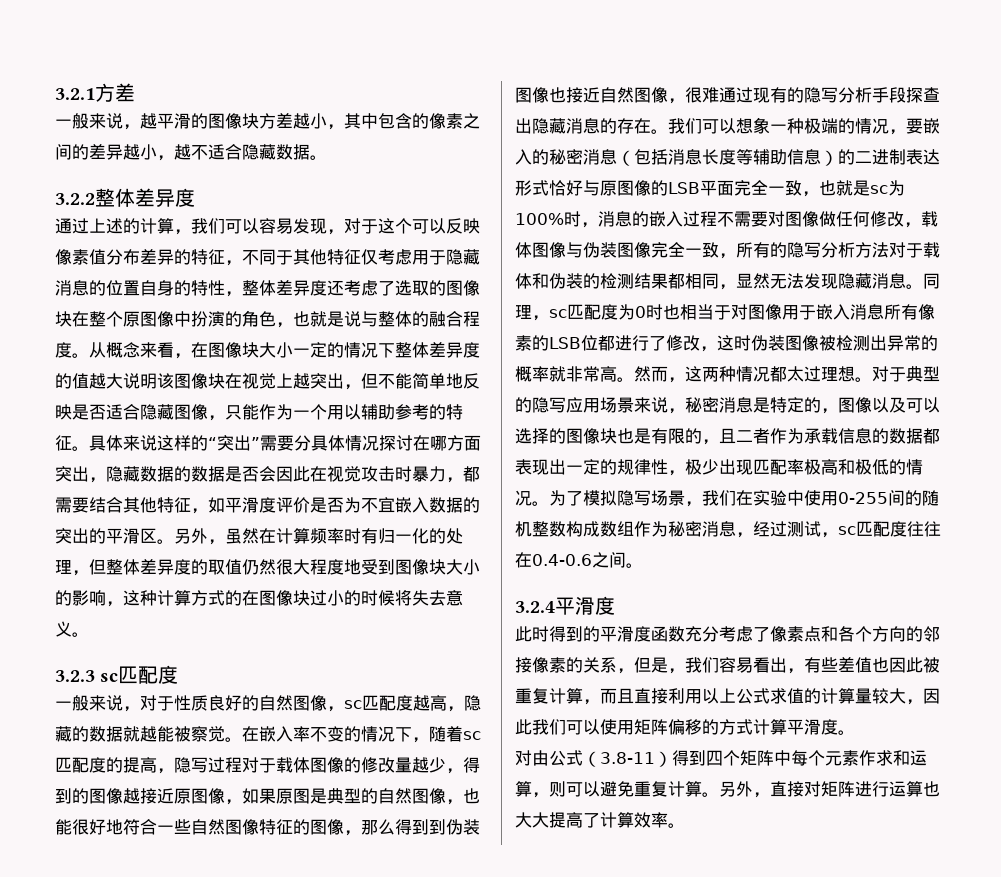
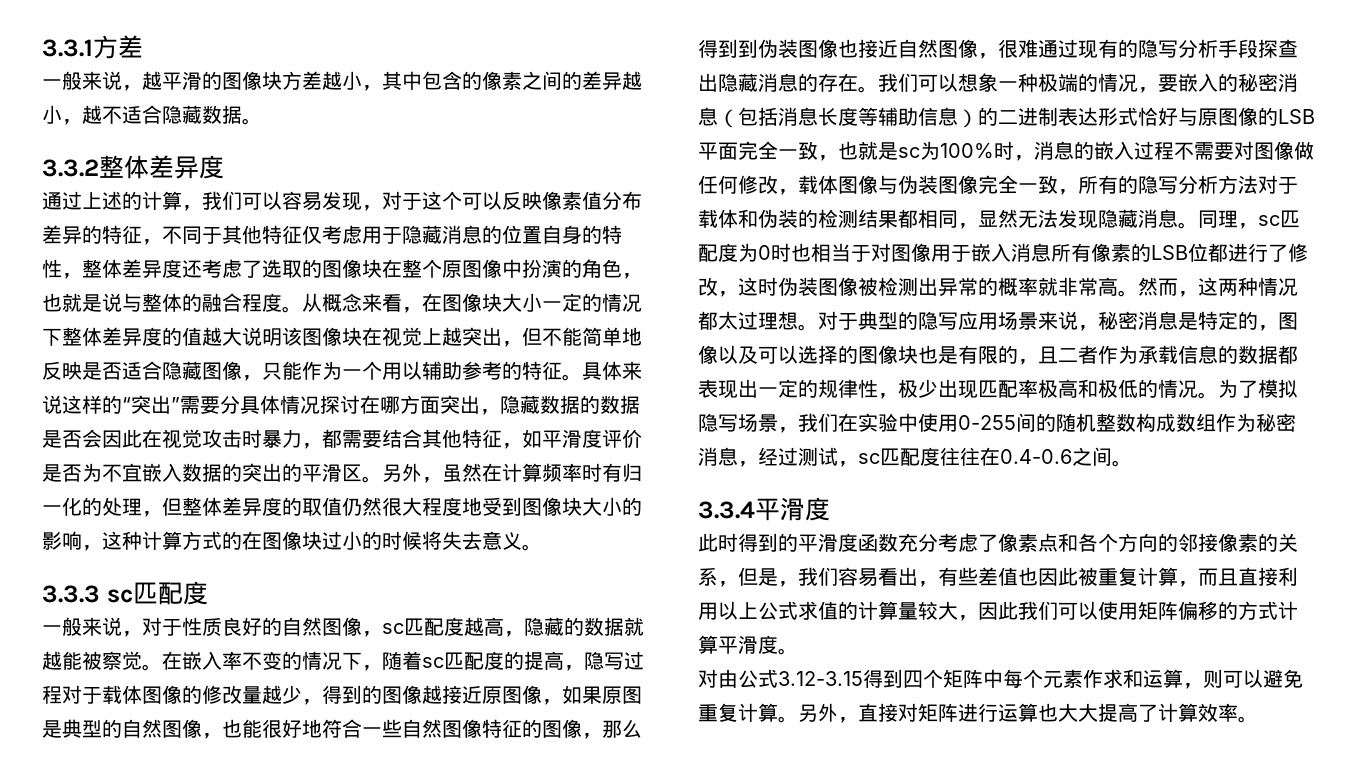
[55,88,95,100] 3.2.1 -> [42,39,93,57] 3.3.1
[55,193,95,205] 3.2.2 -> [42,159,99,177] 3.3.2
[55,670,95,682] 3.2.3 -> [42,585,100,603] 3.3.3
[515,601,555,613] 3.2.4 -> [698,501,755,519] 3.3.4
[583,751,672,767] （3.8-11） -> [778,671,863,686] 3.12-3.15

